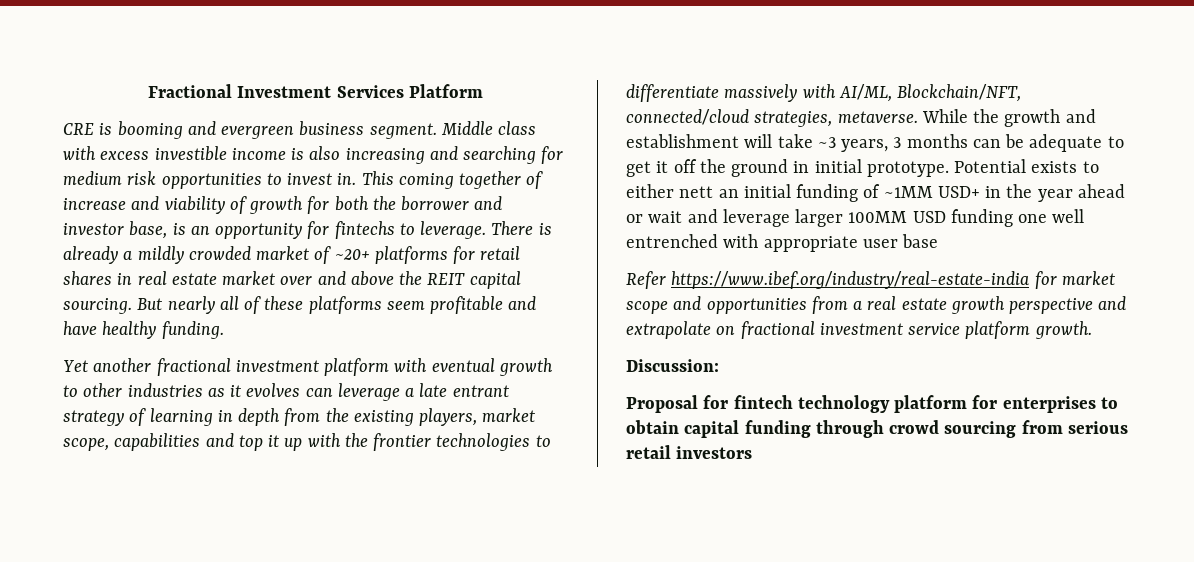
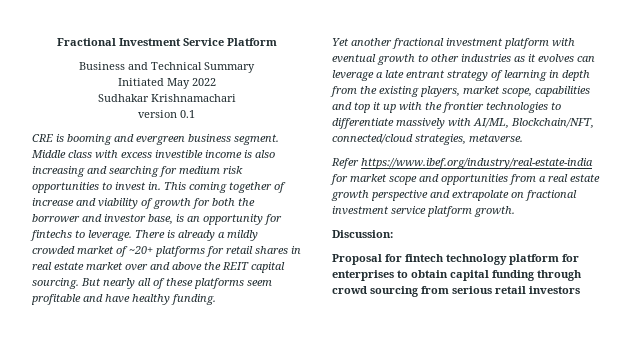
[336,85,404,98] Services -> [182,38,224,46] Service
(483, 91) none -> [79,62,255,73] [117,78,216,89] [97,94,236,102] [138,110,195,118] // Business and Technical Summary // Initiated May 2022 // Sudhakar Krishnamachari // version 0.1
[921,109,1096,127] [626,134,1124,152] [626,159,1099,177] [626,184,1125,202] [626,209,1085,227] [626,234,939,252] While the growth and establishment will take ~3 years, 3 months can be adequate to get it off the ground in initial prototype. Potential exists to either nett an initial funding of ~1MM USD+ in the year ahead or wait and leverage larger 100MM USD funding one well entrenched with appropriate user base -> (523, 138) none

